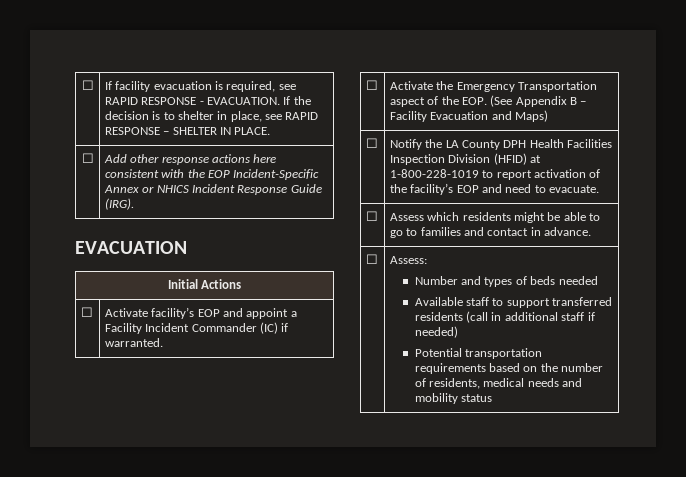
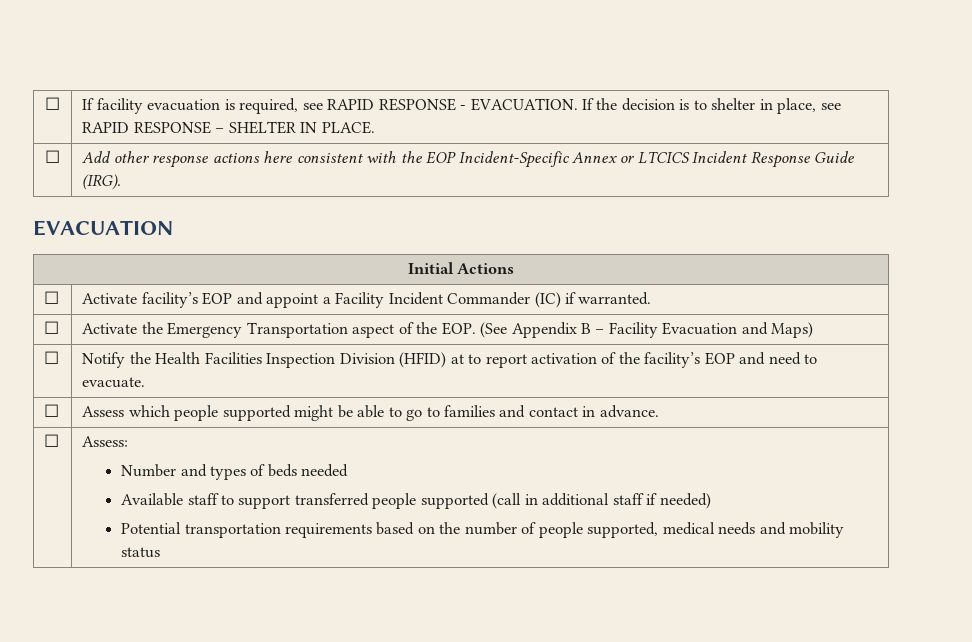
[156,185,189,193] NHICS -> [637,151,690,164] LTCICS
[445,140,527,150] LA County DPH -> (151, 358) none
[389,169,479,178] 1-800-228-1019 -> (464, 359) none
[462,212,511,221] residents -> [174,405,291,421] people supported
[414,312,463,321] residents -> [372,493,489,509] people supported
[429,378,481,389] residents, -> [538,522,659,538] people supported,

